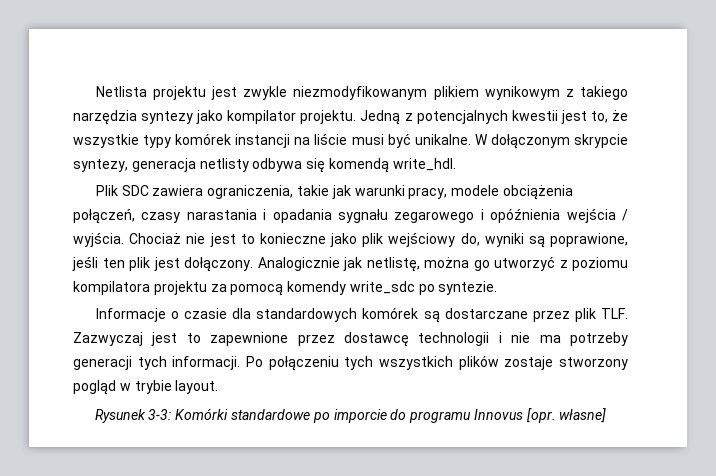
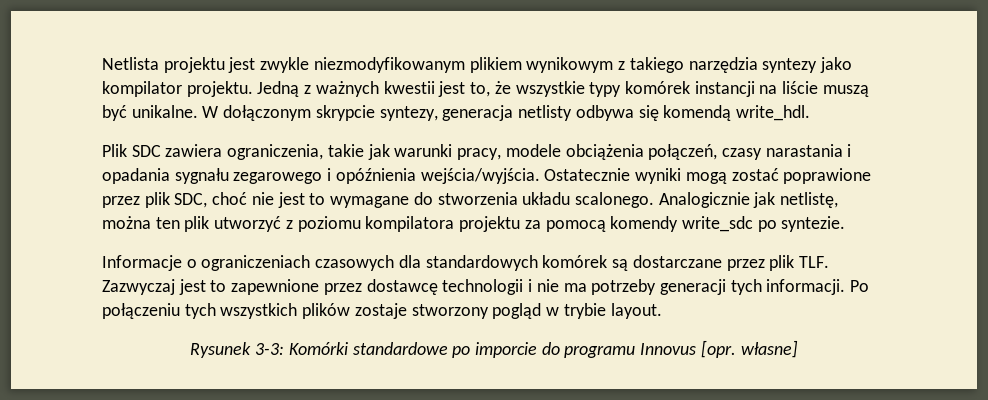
[416,110,508,124] potencjalnych -> [315,81,379,97] ważnych
[351,134,384,145] musi -> [822,85,869,97] muszą
[566,208,628,223] [73,232,628,248] [72,256,253,272] wejścia / wyjścia. Chociaż nie jest to konieczne jako plik wejściowy do, wyniki są poprawione, jeśli ten plik jest dołączony. -> [420,168,872,184] [102,192,654,208] wejścia/wyjścia. Ostatecznie wyniki mogą zostać poprawione przez plik SDC, choć nie jest to wymagane do stworzenia układu scalonego.
[473,260,490,271] go -> [155,216,210,232] ten plik
[184,308,228,319] czasie -> [201,255,395,271] ograniczeniach czasowych

